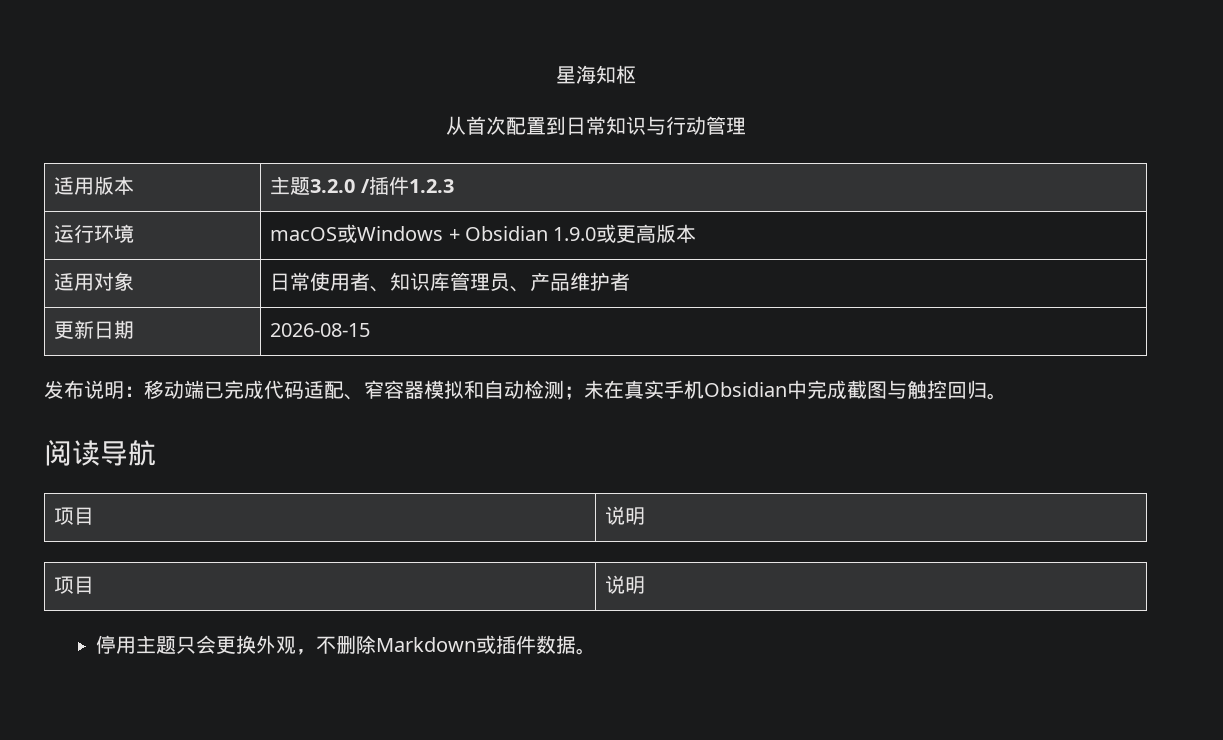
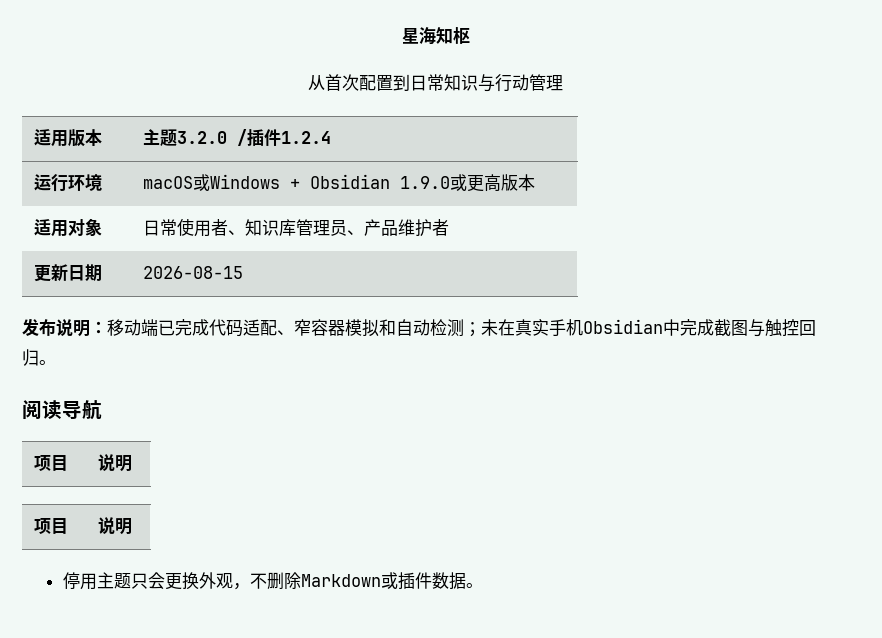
[408,179,454,193] 1.2.3 -> [280,131,331,144] 1.2.4

